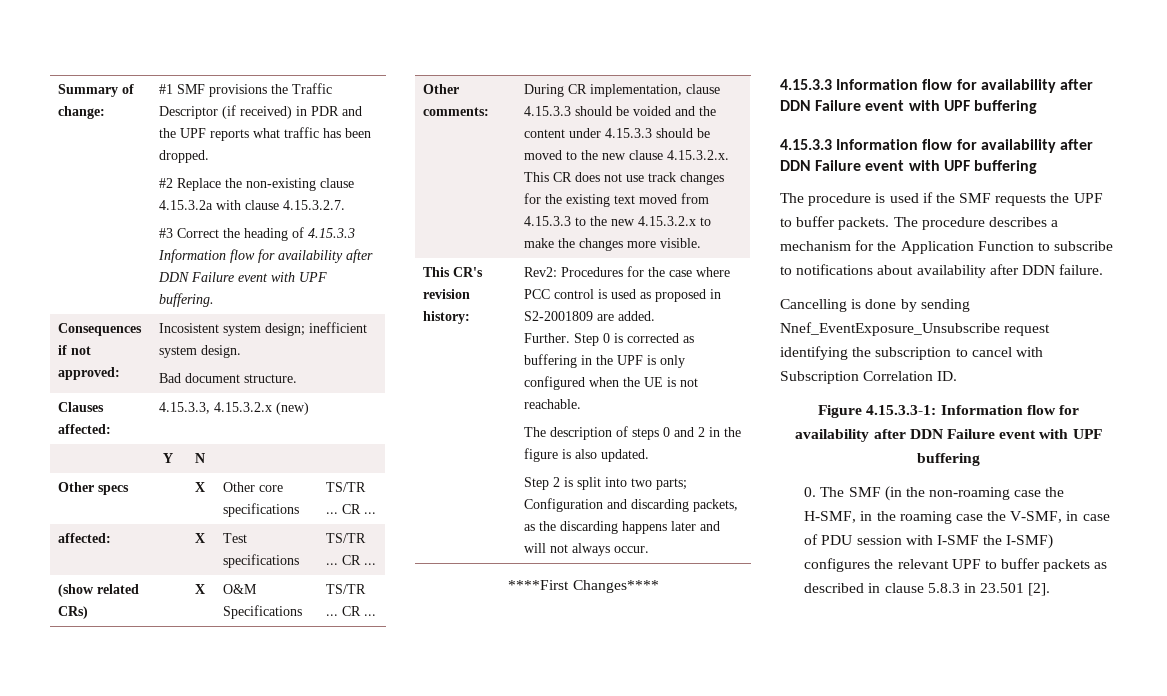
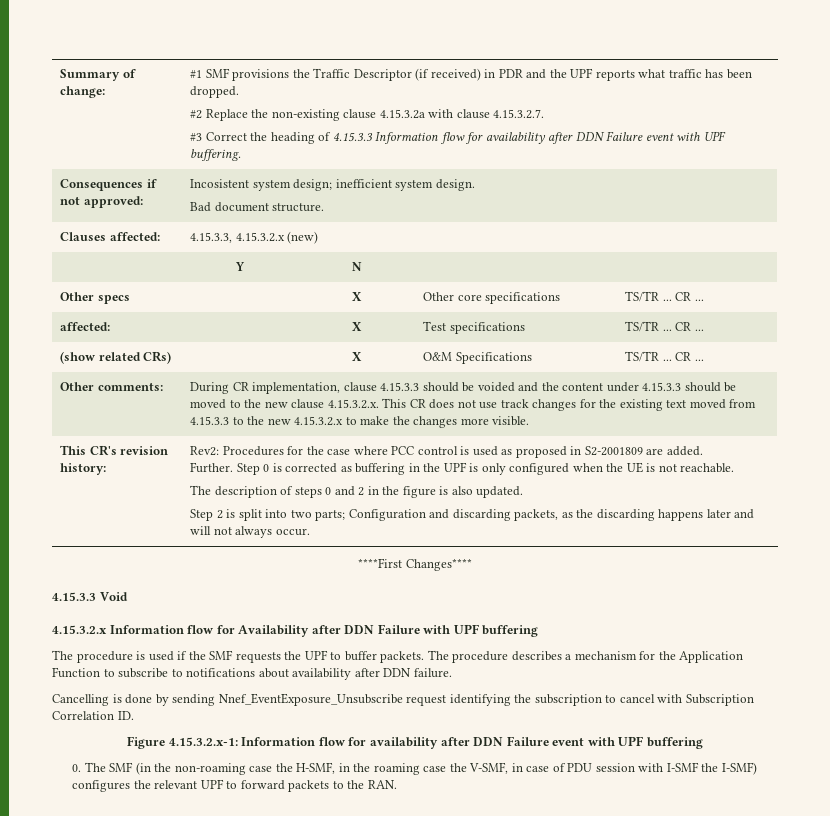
[836,79,1093,93] [780,100,1037,114] [780,139,1093,153] [780,160,905,171] Information flow for availability after DDN Failure event with UPF buffering // 4.15.3.3 Information flow for availability after DDN Failure event -> [99,592,128,601] [52,624,420,637] Void // 4.15.3.2.x Information flow for Availability after DDN Failure
[866,405,937,415] 4.15.3.3-1: -> [168,737,238,746] 4.15.3.2.x-1:
[1001,558,1108,572] [804,583,1051,596] buffer packets as described in clause 5.8.3 in 23.501 [2]. -> [240,780,397,792] forward packets to the RAN.

